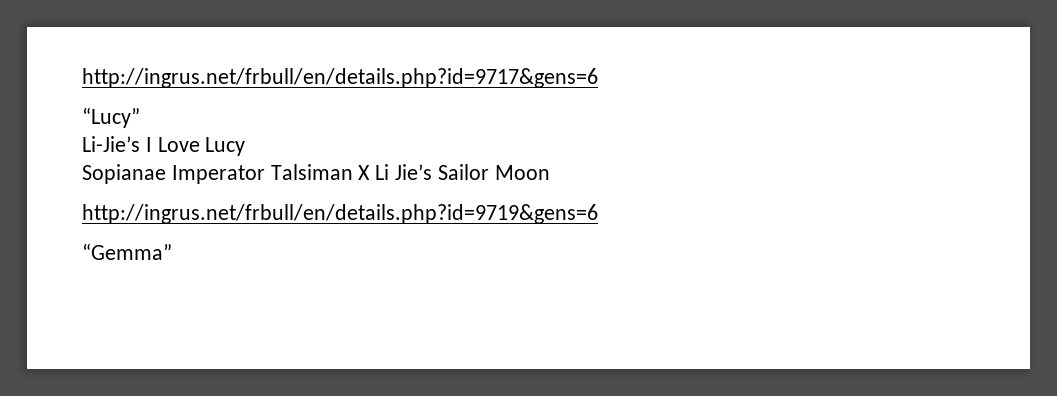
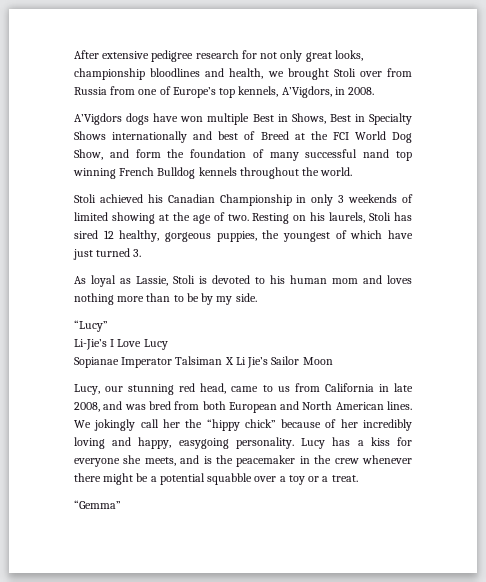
[82,68,598,88] http://ingrus.net/frbull/en/details.php?id=9717&gens=6 -> [74,50,363,62] [74,68,412,80] [74,86,375,98] [74,113,412,125] [74,131,412,143] [74,149,412,161] [73,167,353,179] [74,194,414,206] [74,212,412,224] [74,230,413,242] [73,248,142,260] [74,275,412,287] [74,293,257,305] After extensive pedigree research for not only great looks, championship bloodlines and health, we brought Stoli over from Russia from one of Europe’s top kennels, A’Vigdors, in 2008. // A’Vigdors dogs have won multiple Best in Shows, Best in Specialty Shows internationally and best of Breed at the FCI World Dog Show, and form the foundation of many successful nand top winning French Bulldog kennels throughout the world. // Stoli achieved his Canadian Championship in only 3 weekends of limited showing at the age of two. Resting on his laurels, Stoli has sired 12 healthy, gorgeous puppies, the youngest of which have just turned 3. // As loyal as Lassie, Stoli is devoted to his human mom and loves nothing more than to be by my side.
[82,204,598,224] http://ingrus.net/frbull/en/details.php?id=9719&gens=6 -> [74,383,413,395] [74,401,412,413] [74,419,413,431] [74,437,412,449] [74,455,412,467] [74,473,358,485] Lucy, our stunning red head, came to us from California in late 2008, and was bred from both European and North American lines. We jokingly call her the “hippy chick” because of her incredibly loving and happy, easygoing personality. Lucy has a kiss for everyone she meets, and is the peacemaker in the crew whenever there might be a potential squabble over a toy or a treat.

